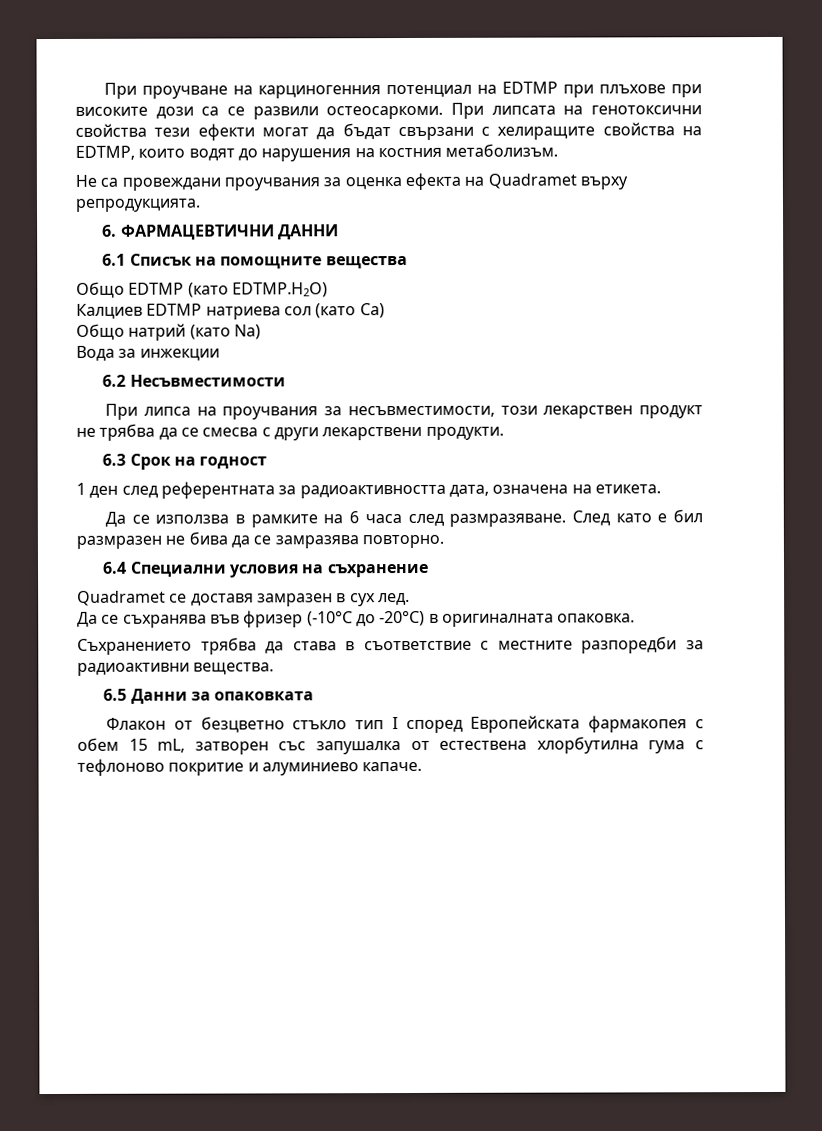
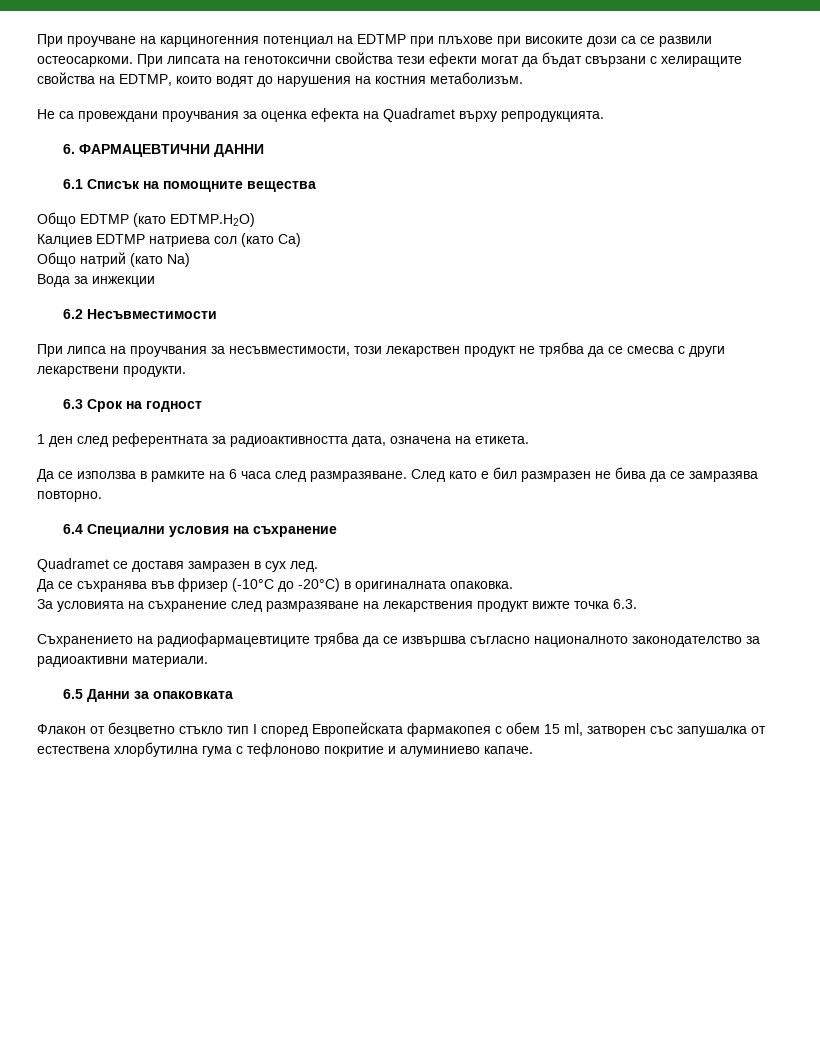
[77,636,678,655] Съхранението трябва да става в съответствие с местните разпоредби -> [37,599,637,612] [37,632,742,647] За условията на съхранение след размразяване на лекарствения продукт вижте точка 6.3. // Съхранението на радиофармацевтиците трябва да се извършва съгласно националното законодателство
[193,662,275,675] вещества. -> [132,656,208,667] материали.
[157,738,186,753] mL, -> [564,723,583,736] ml,

